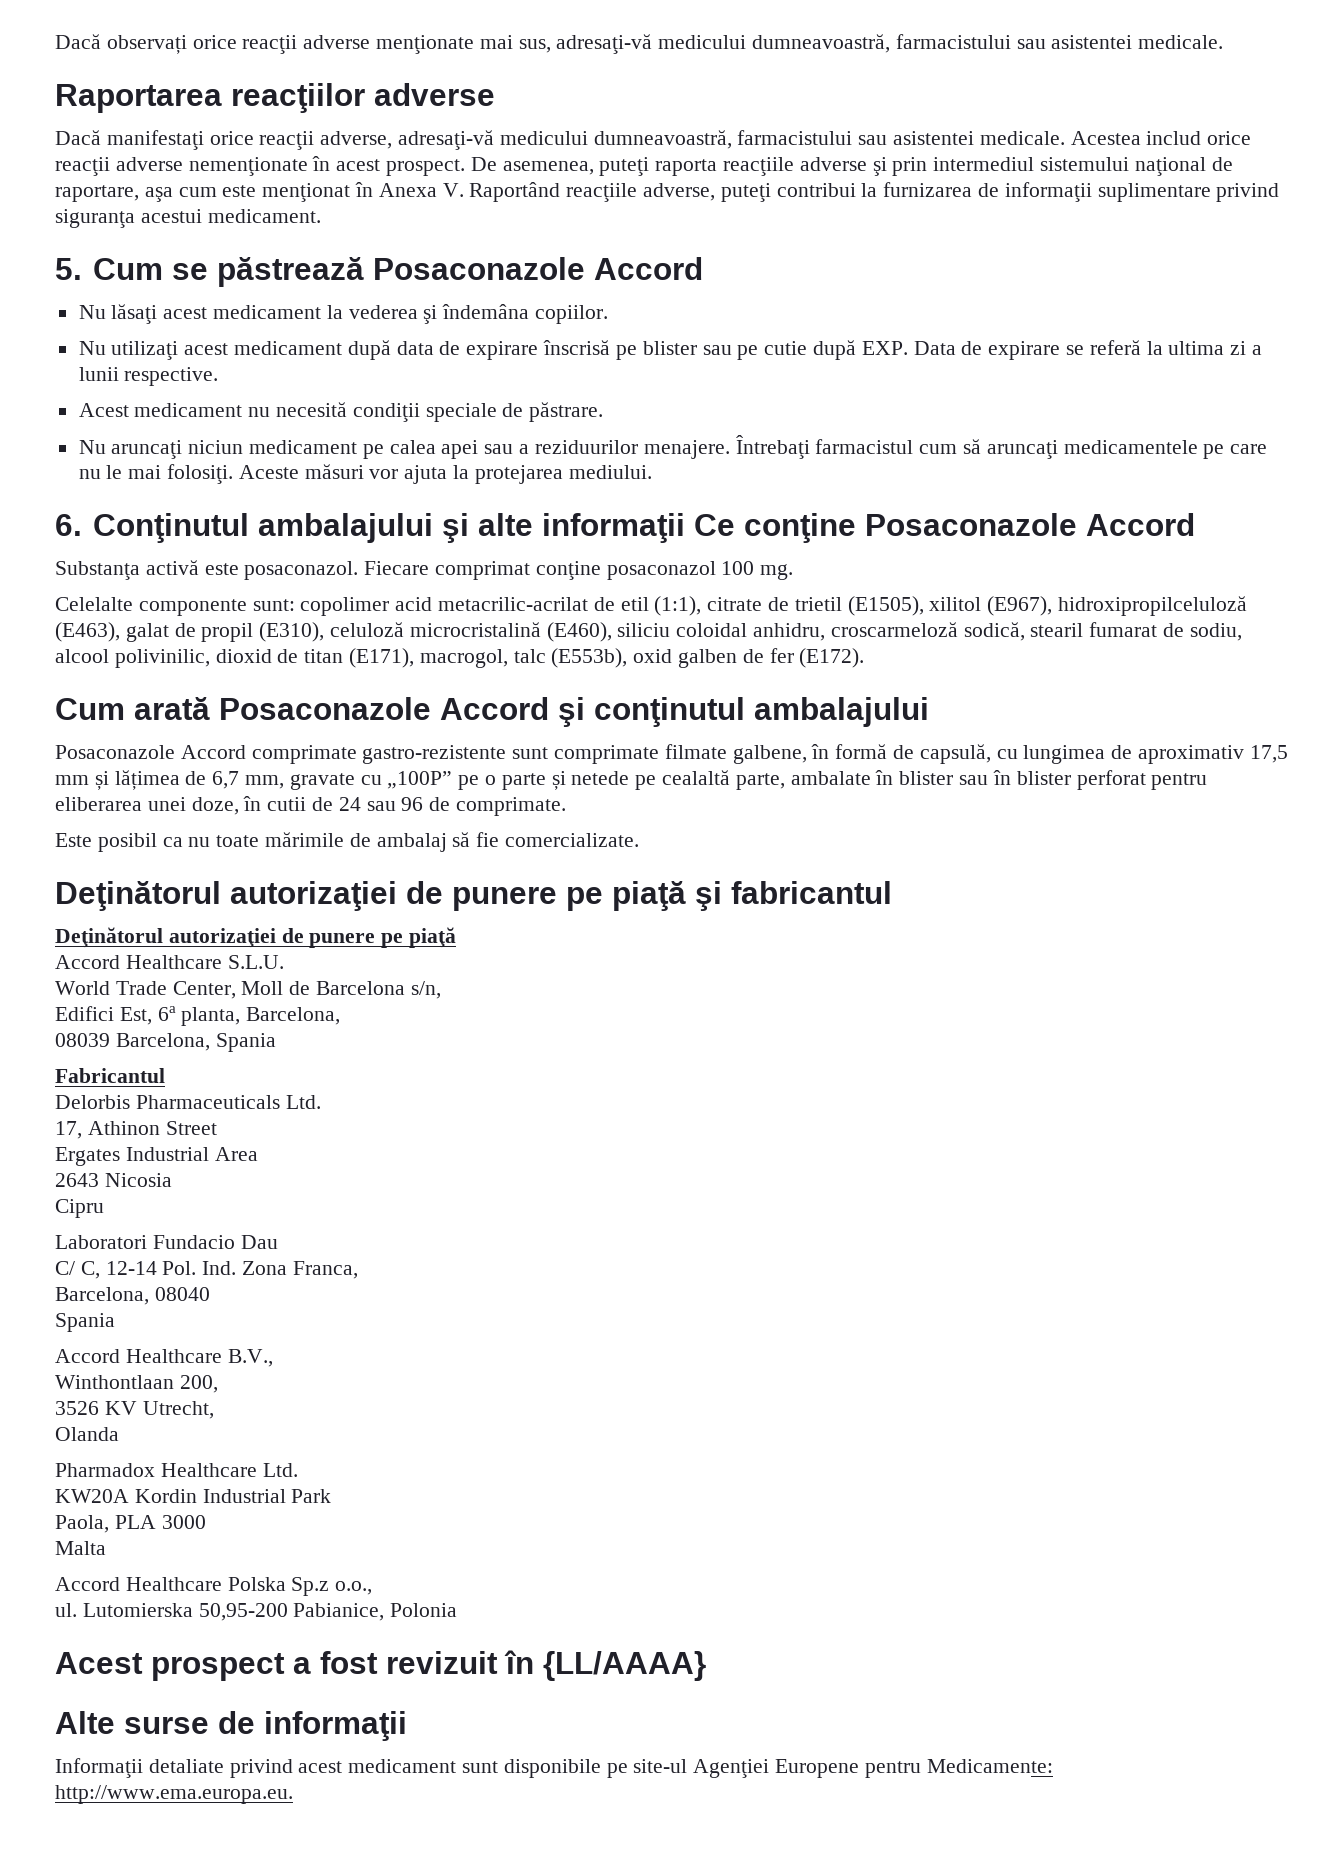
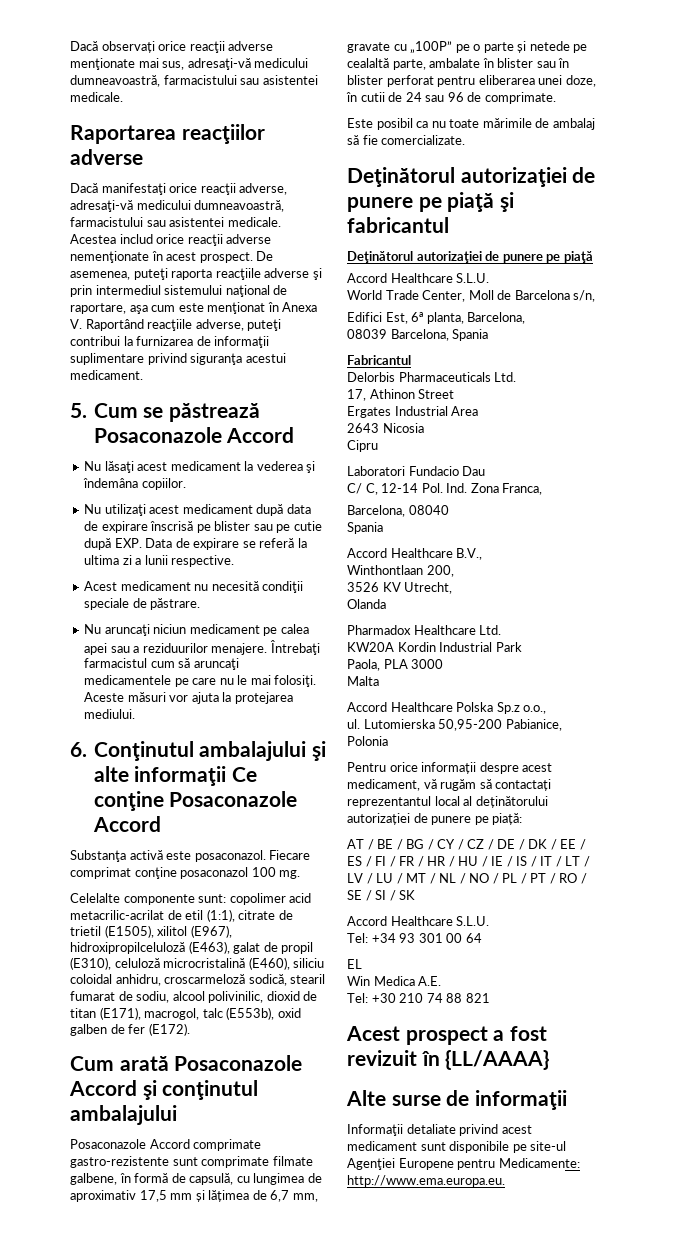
(458, 1610) none -> [347,762,553,774] [347,779,552,791] [347,796,548,808] [347,813,523,825] [347,839,586,850] [347,856,590,867] [347,873,587,884] [347,890,416,901] [347,916,490,926] [347,933,482,943] [347,959,362,969] [347,976,442,986] [347,993,490,1003] // Pentru orice informații despre acest medicament, vă rugăm să contactați reprezentantul local al deținătorului autorizației de punere pe piață: // AT / BE / BG / CY / CZ / DE / DK / EE / ES / FI / FR / HR / HU / IE / IS / IT / LT / LV / LU / MT / NL / NO / PL / PT / RO / SE / SI / SK // Accord Healthcare S.L.U. // Tel: +34 93 301 00 64 // EL // Win Medica Α.Ε. // Τel: +30 210 74 88 821

